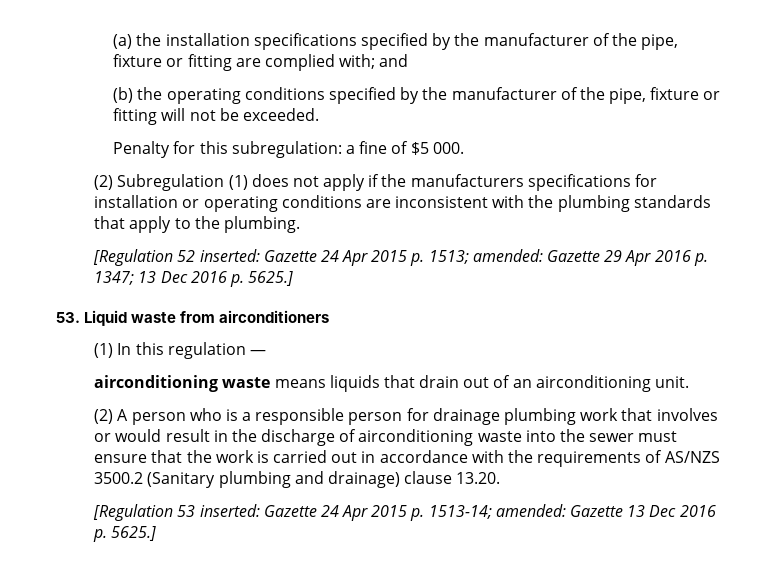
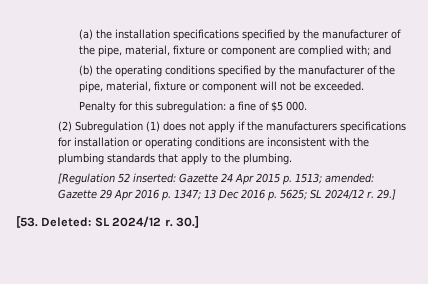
[113,54,232,71] fixture or fitting -> [124,45,276,57] material, fixture or component
[650,87,721,100] [113,108,158,125] fixture or fitting -> [105,81,257,93] material, fixture or component
[248,271,294,286] [56,310,330,326] [94,342,266,359] [94,375,690,392] [94,408,718,425] [94,429,678,446] [94,450,720,467] [94,471,501,488] [93,504,716,521] [93,526,157,542] 5625.] // 53. Liquid waste from airconditioners // (1) In this regulation — // airconditioning waste means liquids that drain out of an airconditioning unit. // (2) A person who is a responsible person for drainage plumbing work that involves or would result in the discharge of airconditioning waste into the sewer must ensure that the work is carried out in accordance with the requirements of AS/NZS 3500.2 (Sanitary plumbing and drainage) clause 13.20. // [Regulation 53 inserted: Gazette 24 Apr 2015 p. 1513-14; amended: Gazette 13 Dec 2016 p. 5625.] -> [279,189,396,200] [16,216,199,228] 5625; SL 2024/12 r. 29.] // [53. Deleted: SL 2024/12 r. 30.]

